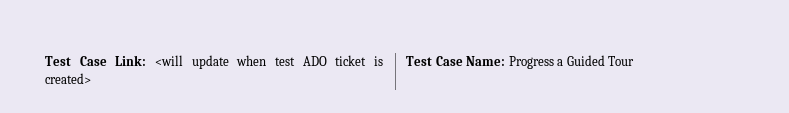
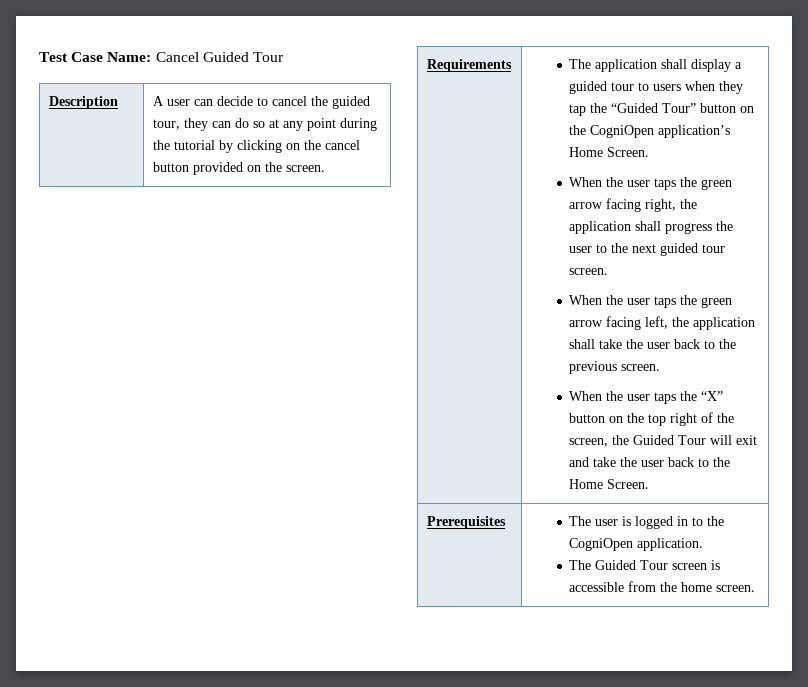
[45,55,383,69] [45,73,91,84] [406,55,635,69] Test Case Link: <will update when test ADO ticket is created> // Test Case Name: Progress a Guided Tour -> [39,52,284,62] [48,96,118,109] [152,96,370,109] [152,118,377,131] [152,140,360,153] [152,162,325,175] [426,59,512,72] [569,59,743,72] [569,81,744,94] [569,103,755,116] [569,125,731,138] [569,147,650,157] [569,177,733,190] [569,198,698,212] [569,221,734,234] [569,243,726,256] [569,268,609,275] [569,295,733,308] [569,316,756,330] [569,339,737,349] [569,361,661,374] [569,391,724,404] [569,412,735,426] [569,435,758,447] [569,457,731,467] [569,479,650,489] [426,516,506,529] [569,516,725,529] [569,538,704,551] [569,560,721,570] [569,581,756,592] Test Case Name: Cancel Guided Tour // Description | A user can decide to cancel the guided tour, they can do so at any point during the tutorial by clicking on the cancel button provided on the screen. // Requirements | The application shall display a guided tour to users when they tap the “Guided Tour” button on the CogniOpen application’s Home Screen. // When the user taps the green arrow facing right, the application shall progress the user to the next guided tour screen. // When the user taps the green arrow facing left, the application shall take the user back to the previous screen. // When the user taps the “X” button on the top right of the screen, the Guided Tour will exit and take the user back to the Home Screen. // Prerequisites | The user is logged in to the CogniOpen application. // The Guided Tour screen is accessible from the home screen.

